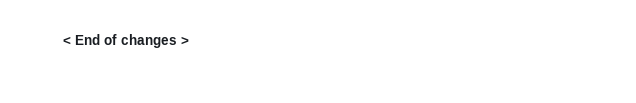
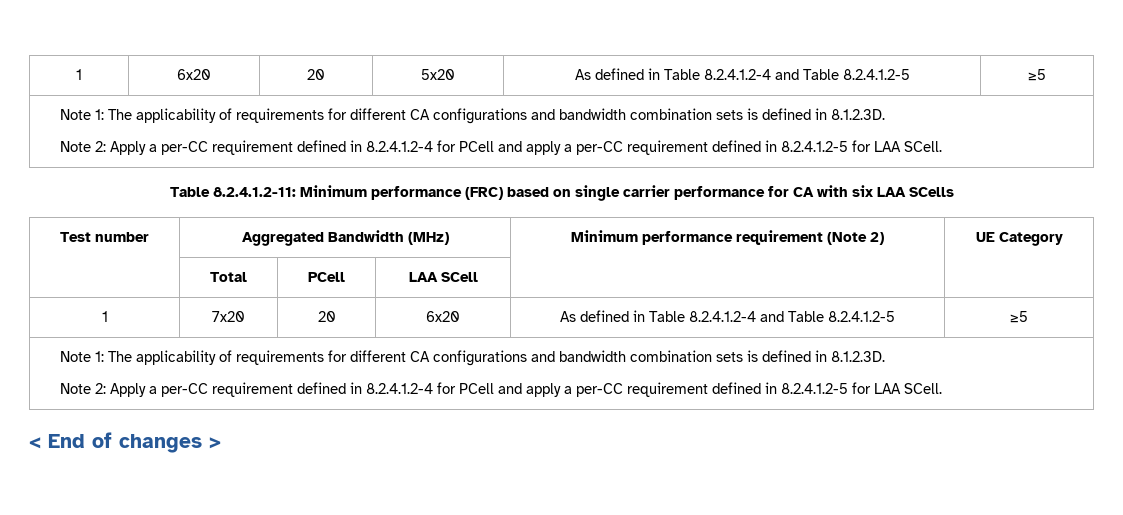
(63, 40) none -> [76,69,82,80] [177,69,211,80] [307,69,325,80] [421,69,455,80] [574,68,910,80] [1028,69,1046,81] [60,108,886,124] [60,140,943,155] [169,185,954,201] [60,232,149,242] [241,230,449,246] [571,230,884,245] [975,232,1063,246] [210,272,247,282] [308,272,345,282] [408,272,478,282] [101,311,108,322] [212,311,245,322] [317,311,336,322] [426,311,460,322] [560,310,895,322] [1010,311,1028,323] [60,350,886,366] [60,382,943,397] 1 | 6x20 | 20 | 5x20 | As defined in Table 8.2.4.1.2-4 and Table 8.2.4.1.2-5 | ≥5 // Note 1: The applicability of requirements for different CA configurations and bandwidth combination sets is defined in 8.1.2.3D. // Note 2: Apply a per-CC requirement defined in 8.2.4.1.2-4 for PCell and apply a per-CC requirement defined in 8.2.4.1.2-5 for LAA SCell. // Table 8.2.4.1.2-11: Minimum performance (FRC) based on single carrier performance for CA with six LAA SCells // Test number | Aggregated Bandwidth (MHz) | Minimum performance requirement (Note 2) | UE Category // | Total | PCell | LAA SCell | | // 1 | 7x20 | 20 | 6x20 | As defined in Table 8.2.4.1.2-4 and Table 8.2.4.1.2-5 | ≥5 // Note 1: The applicability of requirements for different CA configurations and bandwidth combination sets is defined in 8.1.2.3D. // Note 2: Apply a per-CC requirement defined in 8.2.4.1.2-4 for PCell and apply a per-CC requirement defined in 8.2.4.1.2-5 for LAA SCell. //

